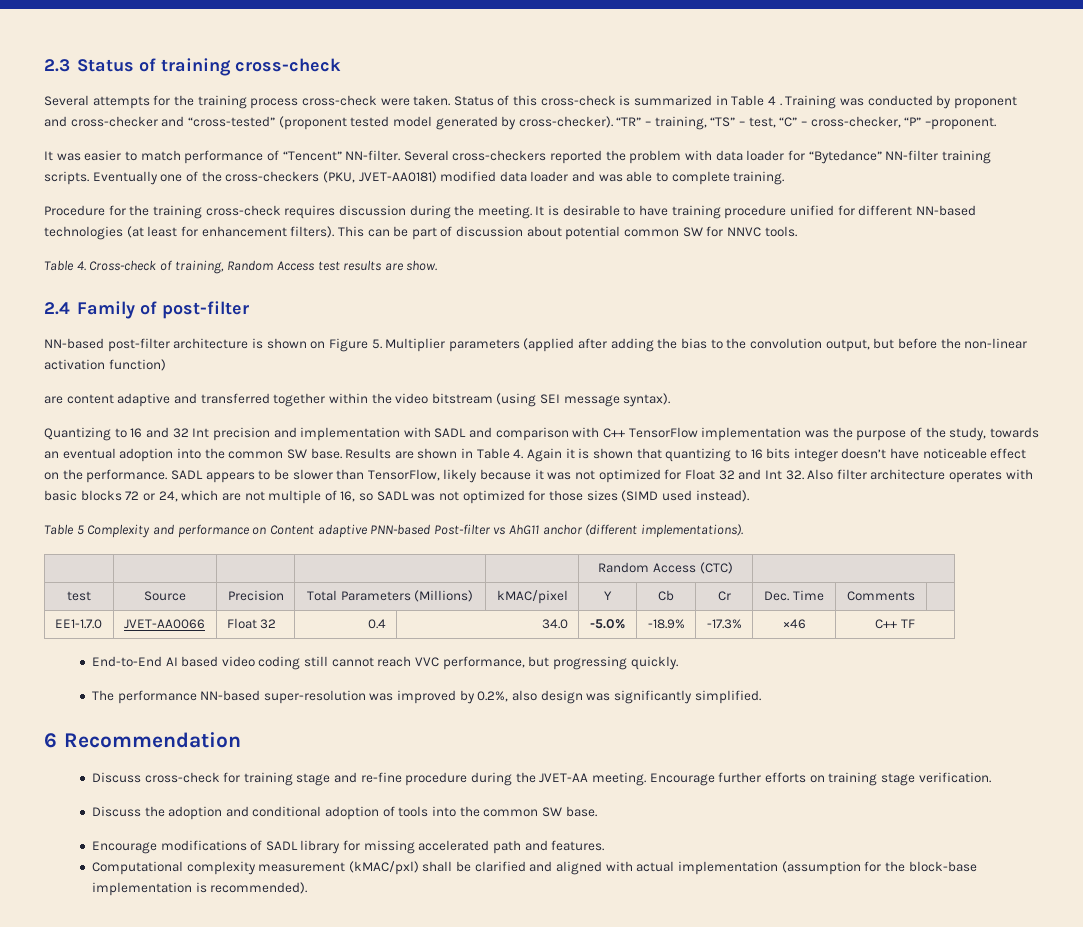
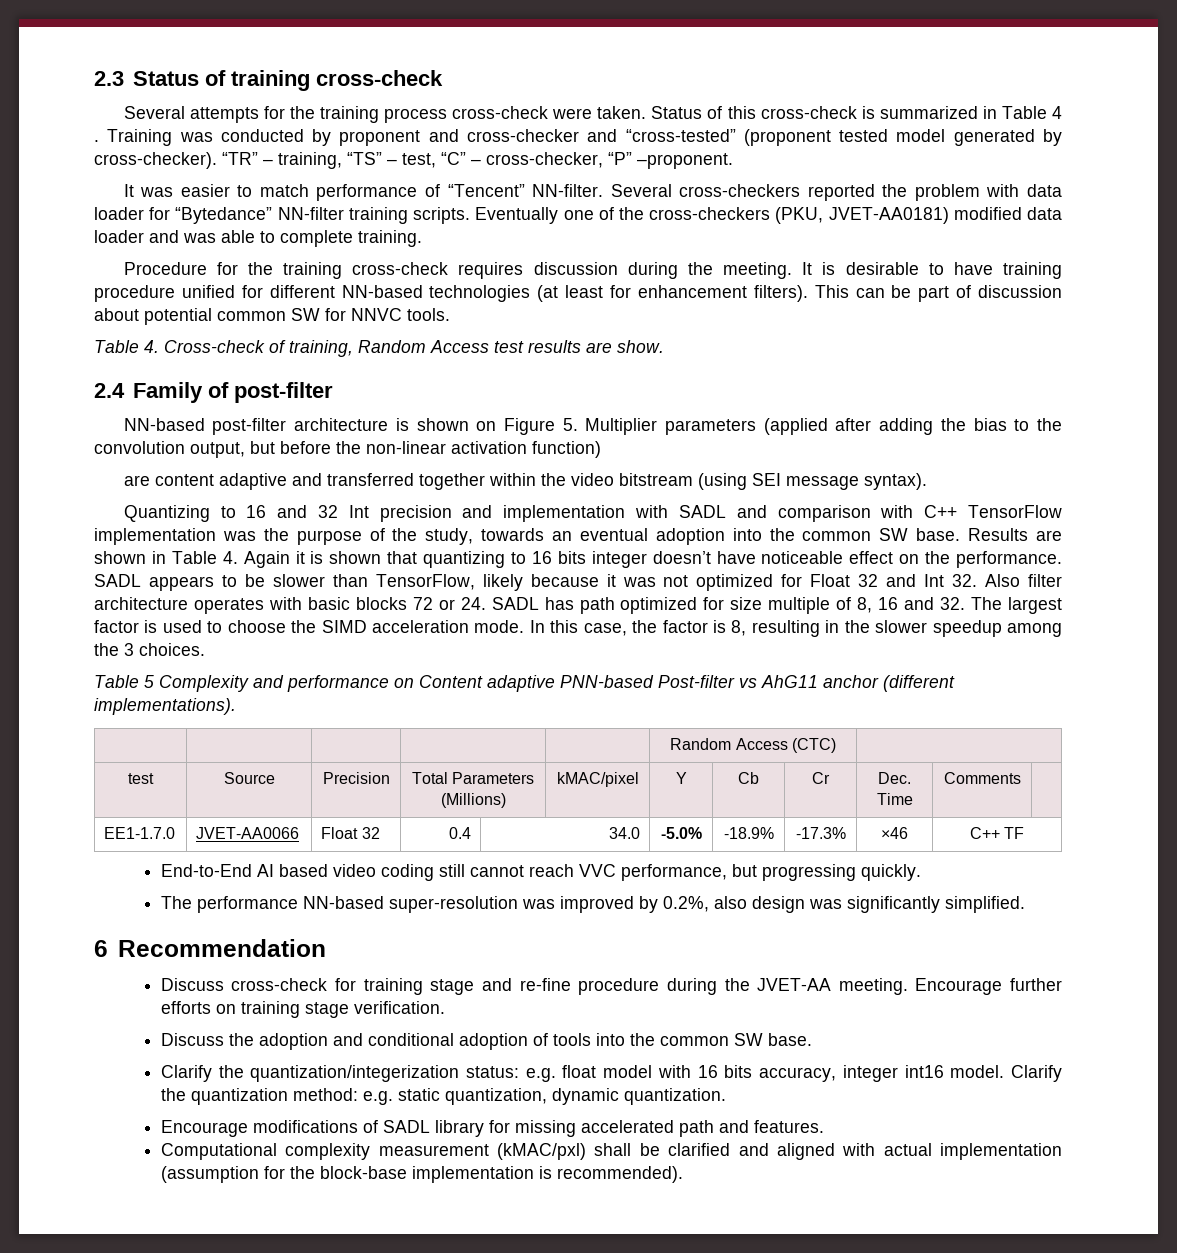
[158,490,749,504] 24, which are not multiple of 16, so SADL was not optimized for those sizes (SIMD used instead). -> [460,597,1063,614] [94,620,1063,637] [94,643,205,656] 24. SADL has path optimized for size multiple of 8, 16 and 32. The largest factor is used to choose the SIMD acceleration mode. In this case, the factor is 8, resulting in the slower speedup among the 3 choices.
(597, 811) none -> [160,1065,1062,1082] [160,1088,726,1105] // Clarify the quantization/integerization status: e.g. float model with 16 bits accuracy, integer int16 model. Clarify the quantization method: e.g. static quantization, dynamic quantization.

